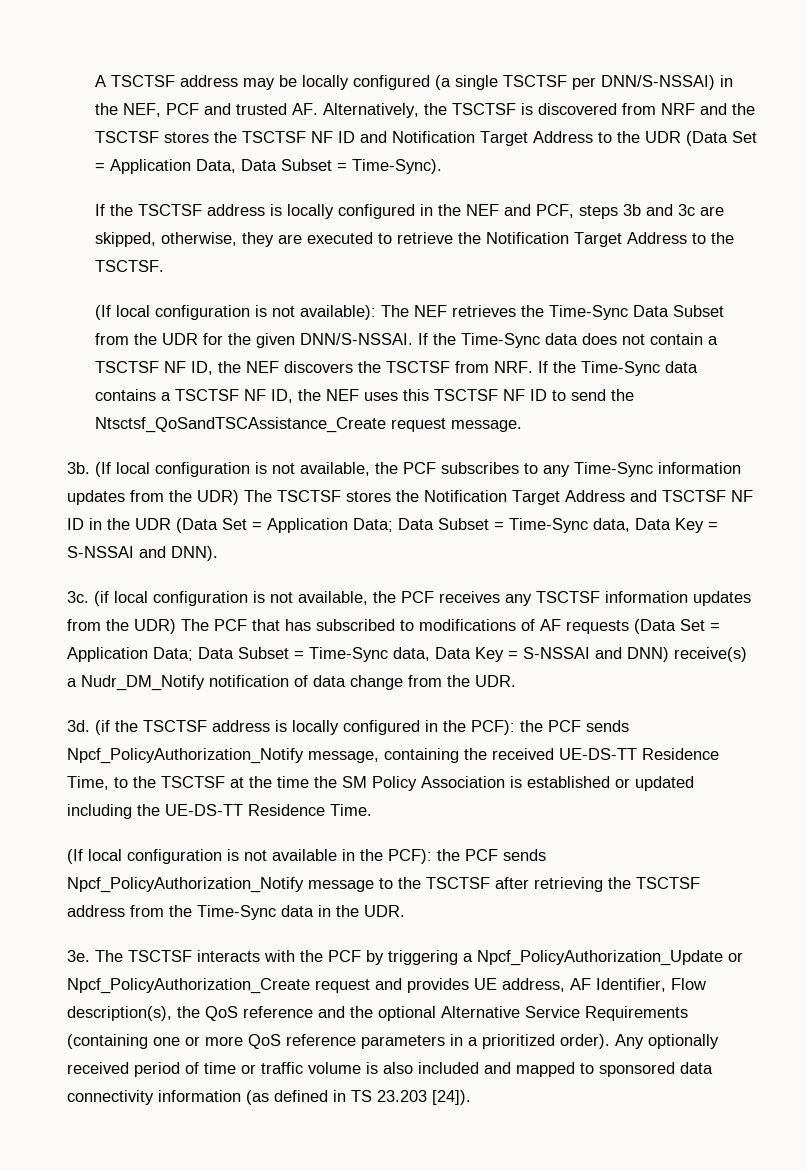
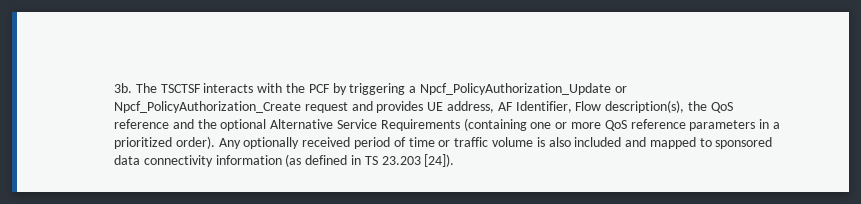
[95,75,734,90] [95,103,756,118] [95,131,758,146] [95,159,443,174] [95,204,725,219] [95,232,735,247] [95,260,165,272] [95,305,725,320] [95,333,719,348] [95,361,699,376] [95,389,635,403] [95,417,523,433] [66,462,741,477] [66,490,753,505] [66,518,718,533] [66,546,218,561] [66,591,751,606] [66,619,720,634] [66,647,747,662] [66,675,516,691] [66,720,629,735] [66,748,719,764] [66,776,694,791] [66,804,372,819] [66,849,546,864] [66,877,700,893] [66,905,405,920] [66,950,90,962] A TSCTSF address may be locally configured (a single TSCTSF per DNN/S-NSSAI) in the NEF, PCF and trusted AF. Alternatively, the TSCTSF is discovered from NRF and the TSCTSF stores the TSCTSF NF ID and Notification Target Address to the UDR (Data Set = Application Data, Data Subset = Time-Sync). // If the TSCTSF address is locally configured in the NEF and PCF, steps 3b and 3c are skipped, otherwise, they are executed to retrieve the Notification Target Address to the TSCTSF. // (If local configuration is not available): The NEF retrieves the Time-Sync Data Subset from the UDR for the given DNN/S-NSSAI. If the Time-Sync data does not contain a TSCTSF NF ID, the NEF discovers the TSCTSF from NRF. If the Time-Sync data contains a TSCTSF NF ID, the NEF uses this TSCTSF NF ID to send the Ntsctsf_QoSandTSCAssistance_Create request message. // 3b. (If local configuration is not available, the PCF subscribes to any Time-Sync information updates from the UDR) The TSCTSF stores the Notification Target Address and TSCTSF NF ID in the UDR (Data Set = Application Data; Data Subset = Time-Sync data, Data Key = S-NSSAI and DNN). // 3c. (if local configuration is not available, the PCF receives any TSCTSF information updates from the UDR) The PCF that has subscribed to modifications of AF requests (Data Set = Application Data; Data Subset = Time-Sync data, Data Key = S-NSSAI and DNN) receive(s) a Nudr_DM_Notify notification of data change from the UDR. // 3d. (if the TSCTSF address is locally configured in the PCF): the PCF sends Npcf_PolicyAuthorization_Notify message, containing the received UE-DS-TT Residence Time, to the TSCTSF at the time the SM Policy Association is established or updated including the UE-DS-TT Residence Time. // (If local configuration is not available in the PCF): the PCF sends Npcf_PolicyAuthorization_Notify message to the TSCTSF after retrieving the TSCTSF address from the Time-Sync data in the UDR. // 3e. -> [114,83,133,93] 3b.

